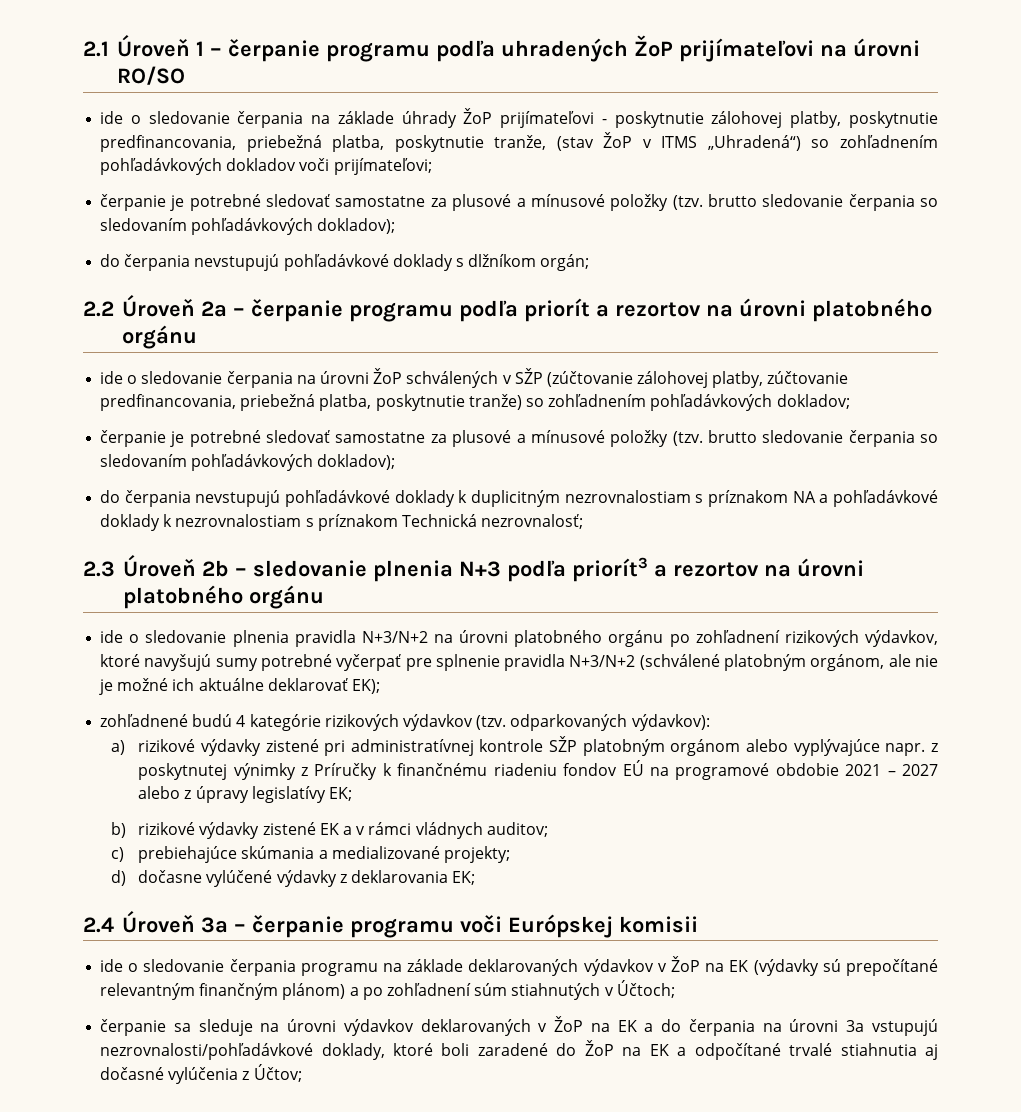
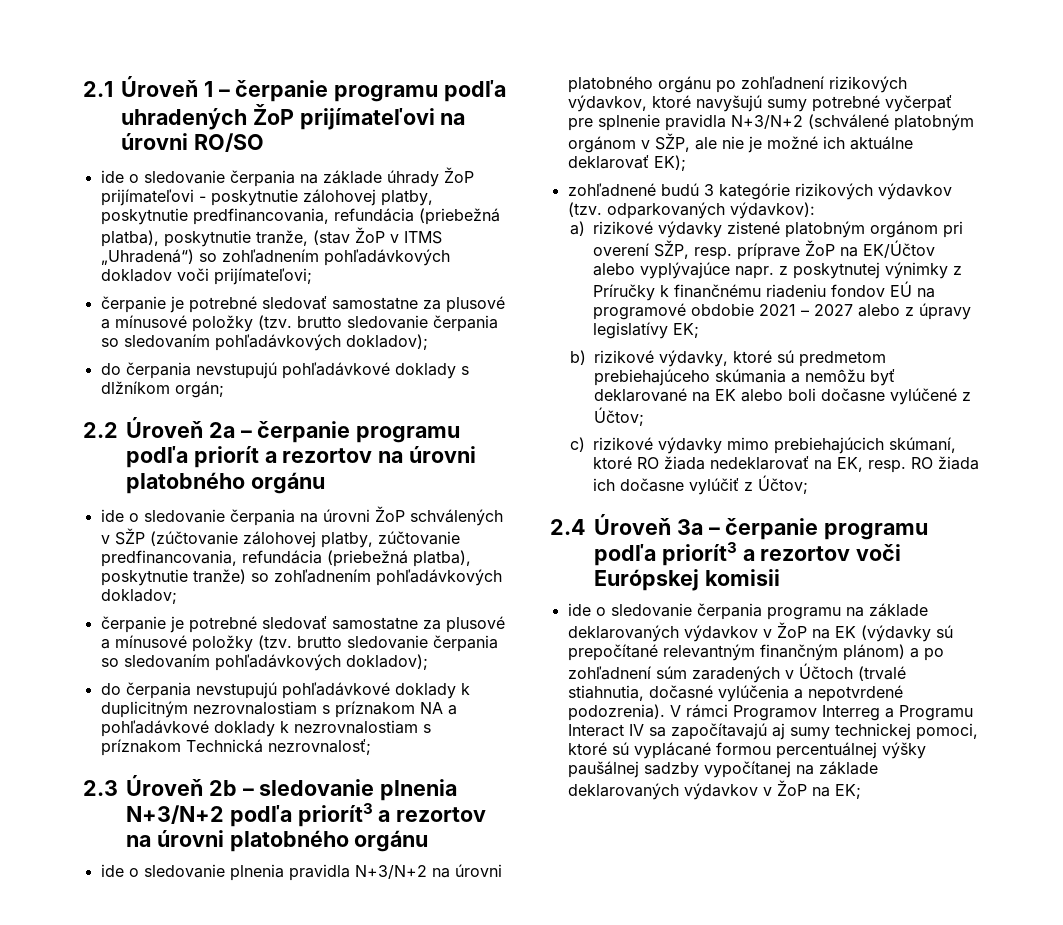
[246,135,385,152] priebežná platba, -> [333,208,500,225] [100,230,159,247] refundácia (priebežná platba),
[240,394,372,411] priebežná platba, -> [241,550,471,567] refundácia (priebežná platba),
[458,561,501,577] N+3 -> [126,805,224,824] N+3/N+2
[810,654,885,671] orgánom, -> [567,133,690,153] orgánom v SŽP,
[236,715,246,727] 4 -> [703,184,714,196] 3
[324,736,741,756] pri administratívnej kontrole SŽP platobným orgánom -> [785,221,964,238] [593,240,936,260] platobným orgánom pri overení SŽP, resp. príprave ŽoP na EK/Účtov
[199,822,548,839] [110,846,510,863] [110,870,476,887] výdavky zistené EK a v rámci vládnych auditov; // c) prebiehajúce skúmania a medializované projekty; // d) dočasne vylúčené výdavky z deklarovania EK; -> [659,350,887,367] [594,369,896,386] [594,388,972,405] [594,407,645,426] [570,437,957,454] [593,456,980,473] [593,475,809,495] výdavky, ktoré sú predmetom prebiehajúceho skúmania a nemôžu byť deklarované na EK alebo boli dočasne vylúčené z Účtov; // c) rizikové výdavky mimo prebiehajúcich skúmaní, ktoré RO žiada nedeklarovať na EK, resp. RO žiada ich dočasne vylúčiť z Účtov;
(454, 928) none -> [594,542,851,566] podľa priorít3 a rezortov
[511,980,675,1000] [100,1016,938,1036] [100,1040,939,1060] [100,1064,302,1084] stiahnutých v Účtoch; // čerpanie sa sleduje na úrovni výdavkov deklarovaných v ŽoP na EK a do čerpania na úrovni 3a vstupujú nezrovnalosti/pohľadávkové doklady, ktoré boli zaradené do ŽoP na EK a odpočítané trvalé stiahnutia aj dočasné vylúčenia z Účtov; -> [691,663,906,683] [567,685,903,702] [567,704,973,721] [567,723,978,740] [567,742,926,759] [567,761,878,778] [567,780,861,800] zaradených v Účtoch (trvalé stiahnutia, dočasné vylúčenia a nepotvrdené podozrenia). V rámci Programov Interreg a Programu Interact IV sa započítavajú aj sumy technickej pomoci, ktoré sú vyplácané formou percentuálnej výšky paušálnej sadzby vypočítanej na základe deklarovaných výdavkov v ŽoP na EK;

